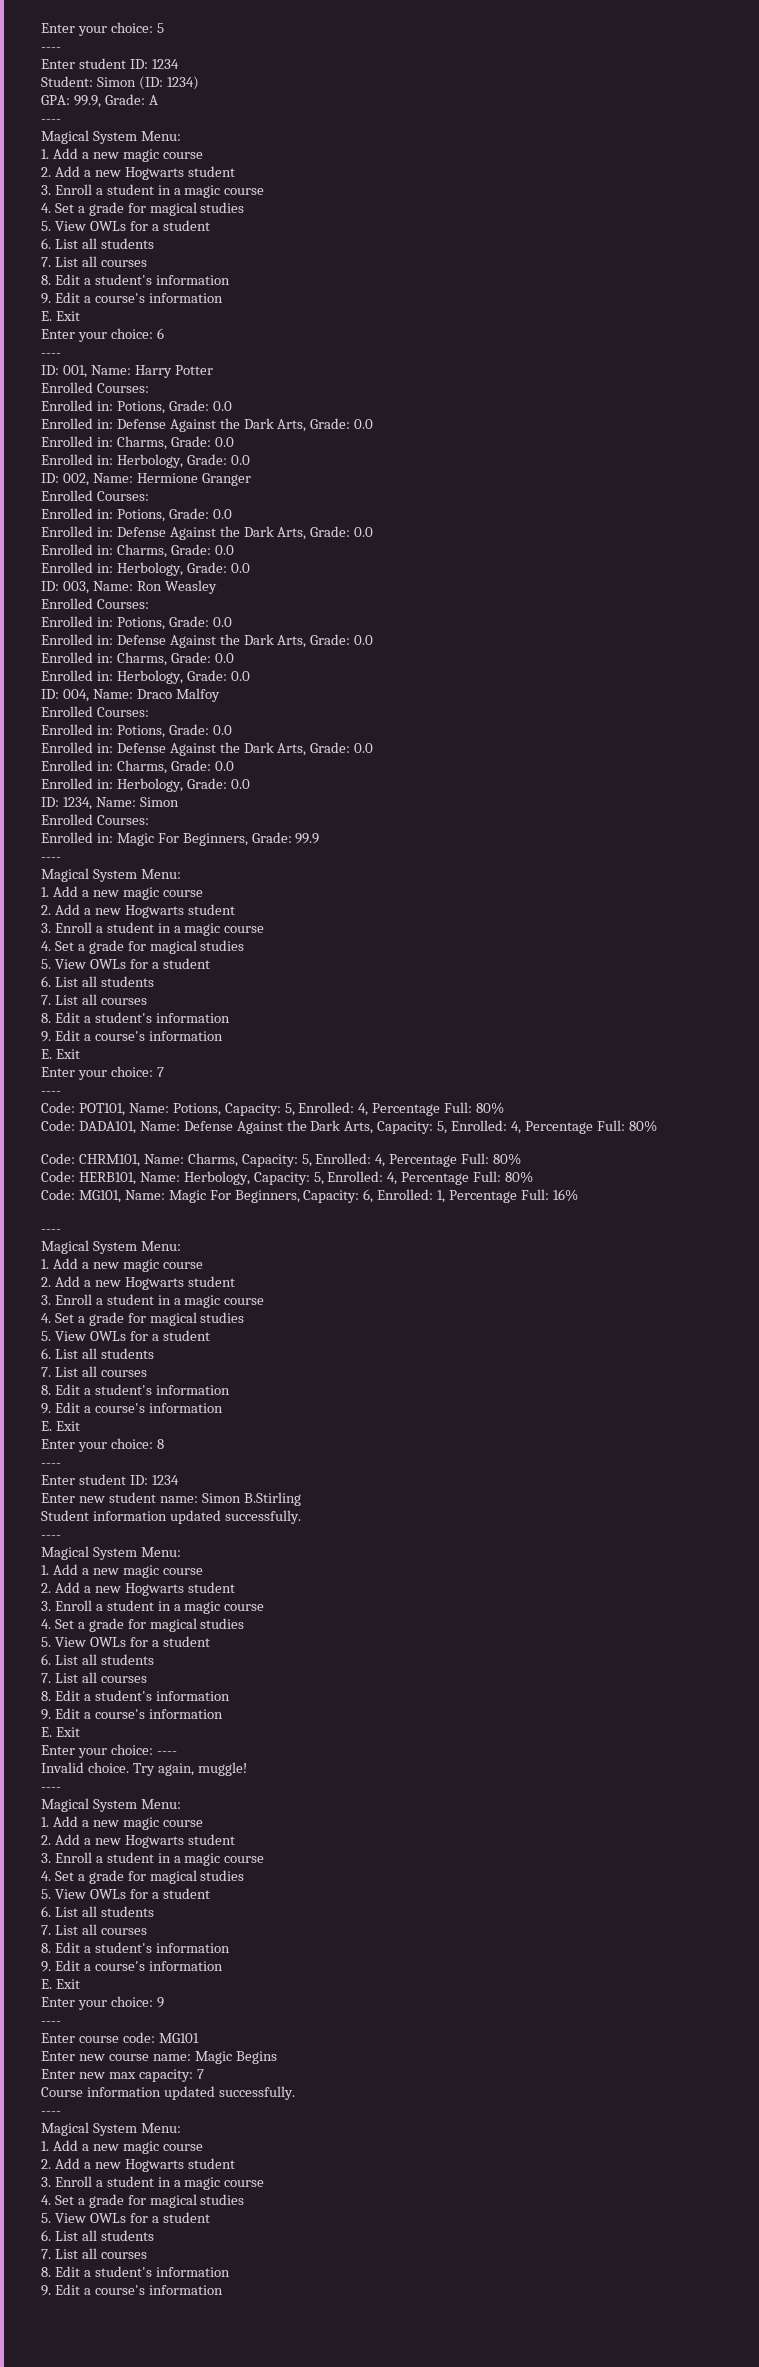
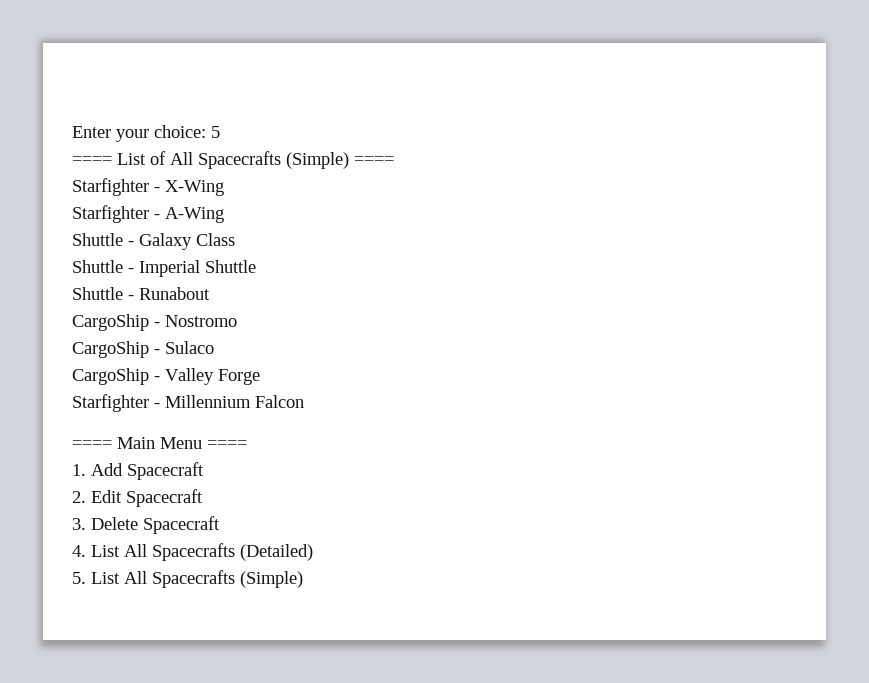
[41,47,61,51] [41,58,179,69] [41,76,199,90] [41,94,158,108] [41,119,61,123] [41,130,181,144] [41,148,203,162] [41,166,235,180] [41,184,265,198] [41,202,245,216] [41,220,210,231] [41,238,154,249] [41,256,147,267] [41,274,230,285] [41,292,223,304] [41,311,80,321] [41,328,164,342] [41,353,61,357] [41,365,213,378] [41,382,149,393] [41,400,232,414] [41,418,374,432] [41,436,234,450] [41,454,250,468] [41,473,251,486] [41,490,149,501] [41,508,232,522] [41,526,374,540] [41,544,234,558] [41,562,250,576] [41,580,217,594] [41,598,149,609] [41,616,232,630] [41,634,374,648] [41,652,234,666] [41,670,250,684] [41,688,220,702] [41,706,149,717] [41,724,232,738] [41,742,374,756] [41,760,234,774] [41,778,250,792] [41,797,179,810] [41,814,149,825] [41,832,320,846] [41,857,61,861] [41,868,181,882] [41,886,203,900] [41,904,235,918] [41,922,265,936] [41,940,245,954] [41,958,210,969] [41,976,154,987] [41,994,147,1005] [41,1012,230,1023] [41,1030,223,1042] [41,1049,80,1059] [41,1066,164,1080] [41,1091,61,1095] [41,1102,505,1116] [41,1120,657,1134] [41,1153,522,1167] [41,1171,534,1185] [41,1189,578,1203] [41,1229,61,1233] [41,1240,181,1254] [41,1258,203,1272] [41,1276,235,1290] [41,1294,265,1308] [41,1312,245,1326] [41,1330,210,1341] [41,1348,154,1359] [41,1366,147,1377] [41,1384,230,1395] [41,1402,223,1414] [41,1421,80,1431] [41,1438,164,1452] [41,1463,61,1467] [41,1474,179,1485] [41,1492,301,1506] [41,1510,301,1524] [41,1535,61,1539] [41,1546,181,1560] [41,1564,203,1578] [41,1582,235,1596] [41,1600,265,1614] [41,1618,245,1632] [41,1636,210,1647] [41,1654,154,1665] [41,1672,147,1683] [41,1690,230,1701] [41,1708,223,1720] [41,1727,80,1737] [41,1744,177,1758] [41,1762,247,1776] [41,1787,61,1791] [41,1798,181,1812] [41,1816,203,1830] [41,1834,235,1848] [41,1852,265,1866] [41,1870,245,1884] [41,1888,210,1899] [41,1906,154,1917] [41,1924,147,1935] [41,1942,230,1953] [41,1960,223,1972] [41,1979,80,1989] [41,1996,164,2010] [41,2021,61,2025] [41,2032,199,2043] [41,2051,277,2064] [41,2069,204,2082] [41,2086,295,2100] [41,2111,61,2115] [41,2122,181,2136] [41,2140,203,2154] [41,2158,235,2172] [41,2176,265,2190] [41,2194,245,2208] [41,2212,210,2223] [41,2230,154,2241] [41,2248,147,2259] [41,2266,230,2277] [41,2284,223,2296] ---- // Enter student ID: 1234 // Student: Simon (ID: 1234) // GPA: 99.9, Grade: A // ---- // Magical System Menu: // 1. Add a new magic course // 2. Add a new Hogwarts student // 3. Enroll a student in a magic course // 4. Set a grade for magical studies // 5. View OWLs for a student // 6. List all students // 7. List all courses // 8. Edit a student's information // 9. Edit a course's information // E. Exit // Enter your choice: 6 // ---- // ID: 001, Name: Harry Potter // Enrolled Courses: // Enrolled in: Potions, Grade: 0.0 // Enrolled in: Defense Against the Dark Arts, Grade: 0.0 // Enrolled in: Charms, Grade: 0.0 // Enrolled in: Herbology, Grade: 0.0 // ID: 002, Name: Hermione Granger // Enrolled Courses: // Enrolled in: Potions, Grade: 0.0 // Enrolled in: Defense Against the Dark Arts, Grade: 0.0 // Enrolled in: Charms, Grade: 0.0 // Enrolled in: Herbology, Grade: 0.0 // ID: 003, Name: Ron Weasley // Enrolled Courses: // Enrolled in: Potions, Grade: 0.0 // Enrolled in: Defense Against the Dark Arts, Grade: 0.0 // Enrolled in: Charms, Grade: 0.0 // Enrolled in: Herbology, Grade: 0.0 // ID: 004, Name: Draco Malfoy // Enrolled Courses: // Enrolled in: Potions, Grade: 0.0 // Enrolled in: Defense Against the Dark Arts, Grade: 0.0 // Enrolled in: Charms, Grade: 0.0 // Enrolled in: Herbology, Grade: 0.0 // ID: 1234, Name: Simon // Enrolled Courses: // Enrolled in: Magic For Beginners, Grade: 99.9 // ---- // Magical System Menu: // 1. Add a new magic course // 2. Add a new Hogwarts student // 3. Enroll a student in a magic course // 4. Set a grade for magical studies // 5. View OWLs for a student // 6. List all students // 7. List all courses // 8. Edit a student's information // 9. Edit a course's information // E. Exit // Enter your choice: 7 // ---- // Code: POT101, Name: Potions, Capacity: 5, Enrolled: 4, Percentage Full: 80% // Code: DADA101, Name: Defense Against the Dark Arts, Capacity: 5, Enrolled: 4, Percentage Full: 80% // Code: CHRM101, Name: Charms, Capacity: 5, Enrolled: 4, Percentage Full: 80% // Code: HERB101, Name: Herbology, Capacity: 5, Enrolled: 4, Percentage Full: 80% // Code: MG101, Name: Magic For Beginners, Capacity: 6, Enrolled: 1, Percentage Full: 16% // ---- // Magical System Menu: // 1. Add a new magic course // 2. Add a new Hogwarts student // 3. Enroll a student in a magic course // 4. Set a grade for magical studies // 5. View OWLs for a student // 6. List all students // 7. List all courses // 8. Edit a student's information // 9. Edit a course's information // E. Exit // Enter your choice: 8 // ---- // Enter student ID: 1234 // Enter new student name: Simon B.Stirling // Student information updated successfully. // ---- // Magical System Menu: // 1. Add a new magic course // 2. Add a new Hogwarts student // 3. Enroll a student in a magic course // 4. Set a grade for magical studies // 5. View OWLs for a student // 6. List all students // 7. List all courses // 8. Edit a student's information // 9. Edit a course's information // E. Exit // Enter your choice: ---- // Invalid choice. Try again, muggle! // ---- // Magical System Menu: // 1. Add a new magic course // 2. Add a new Hogwarts student // 3. Enroll a student in a magic course // 4. Set a grade for magical studies // 5. View OWLs for a student // 6. List all students // 7. List all courses // 8. Edit a student's information // 9. Edit a course's information // E. Exit // Enter your choice: 9 // ---- // Enter course code: MG101 // Enter new course name: Magic Begins // Enter new max capacity: 7 // Course information updated successfully. // ---- // Magical System Menu: // 1. Add a new magic course // 2. Add a new Hogwarts student // 3. Enroll a student in a magic course // 4. Set a grade for magical studies // 5. View OWLs for a student // 6. List all students // 7. List all courses // 8. Edit a student's information // 9. Edit a course's information -> [72,151,394,169] [72,178,224,196] [72,205,224,223] [72,233,235,250] [72,260,256,277] [72,287,210,300] [72,314,237,331] [72,341,214,358] [72,368,260,385] [72,394,304,412] [72,437,247,449] [72,462,204,480] [72,489,203,507] [72,516,220,534] [72,543,313,561] [72,570,303,588] ==== List of All Spacecrafts (Simple) ==== // Starfighter - X-Wing // Starfighter - A-Wing // Shuttle - Galaxy Class // Shuttle - Imperial Shuttle // Shuttle - Runabout // CargoShip - Nostromo // CargoShip - Sulaco // CargoShip - Valley Forge // Starfighter - Millennium Falcon // ==== Main Menu ==== // 1. Add Spacecraft // 2. Edit Spacecraft // 3. Delete Spacecraft // 4. List All Spacecrafts (Detailed) // 5. List All Spacecrafts (Simple)

